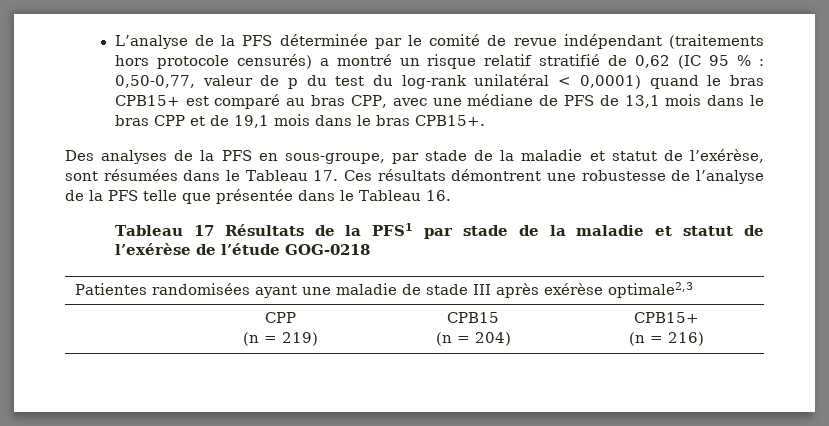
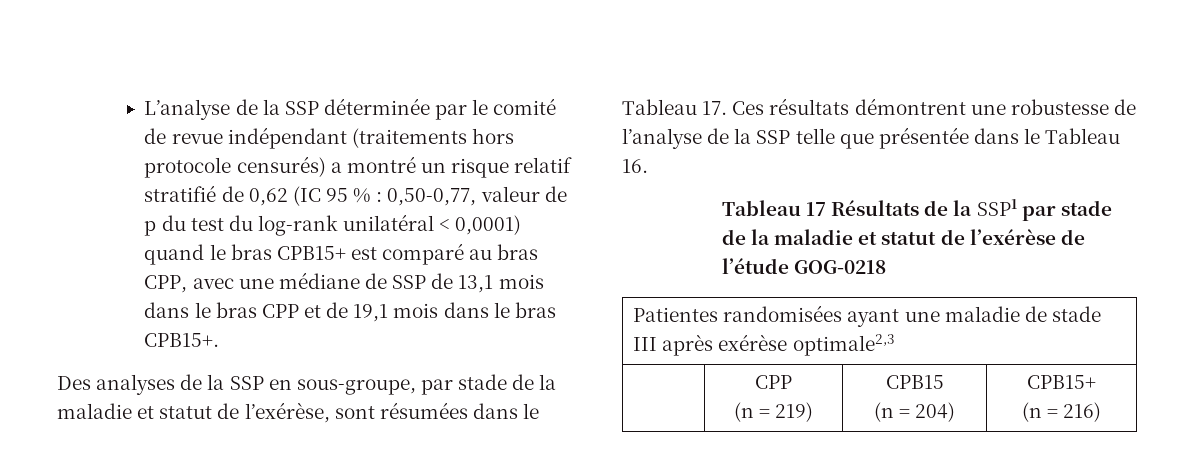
[242,35,273,46] PFS -> [284,101,319,115] SSP
[563,95,594,106] PFS -> [392,275,427,289] SSP
[221,150,252,161] PFS -> [229,376,264,390] SSP
[108,190,138,201] PFS -> [756,130,791,144] SSP
[372,223,414,236] PFS1 -> [976,199,1017,216] SSP1

